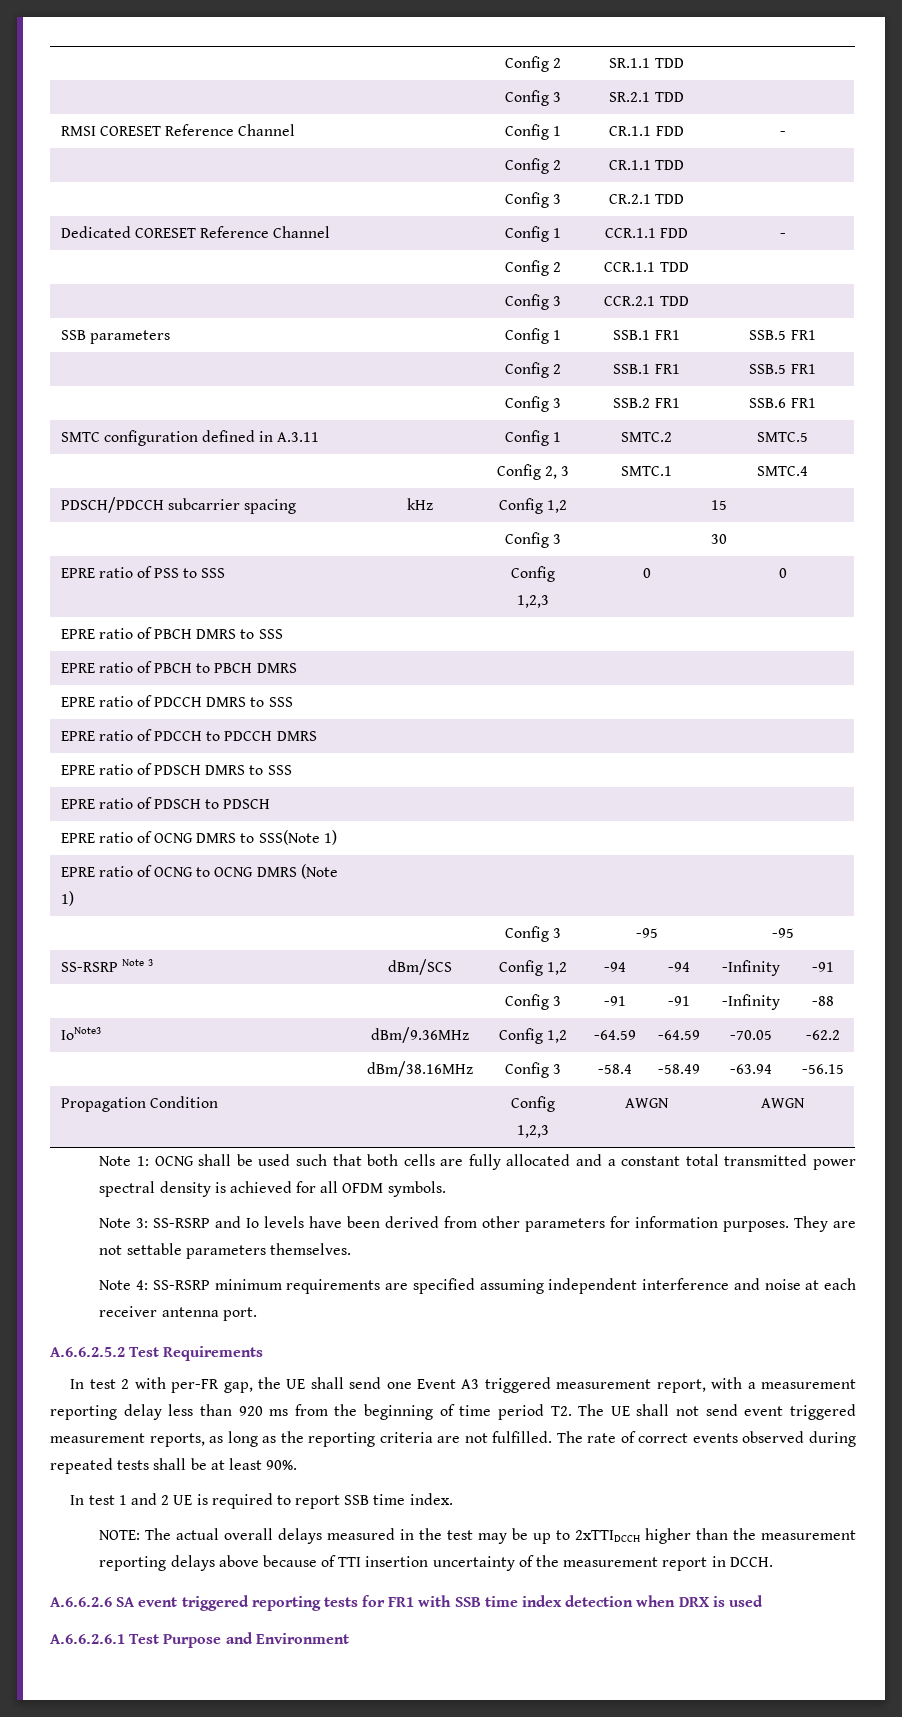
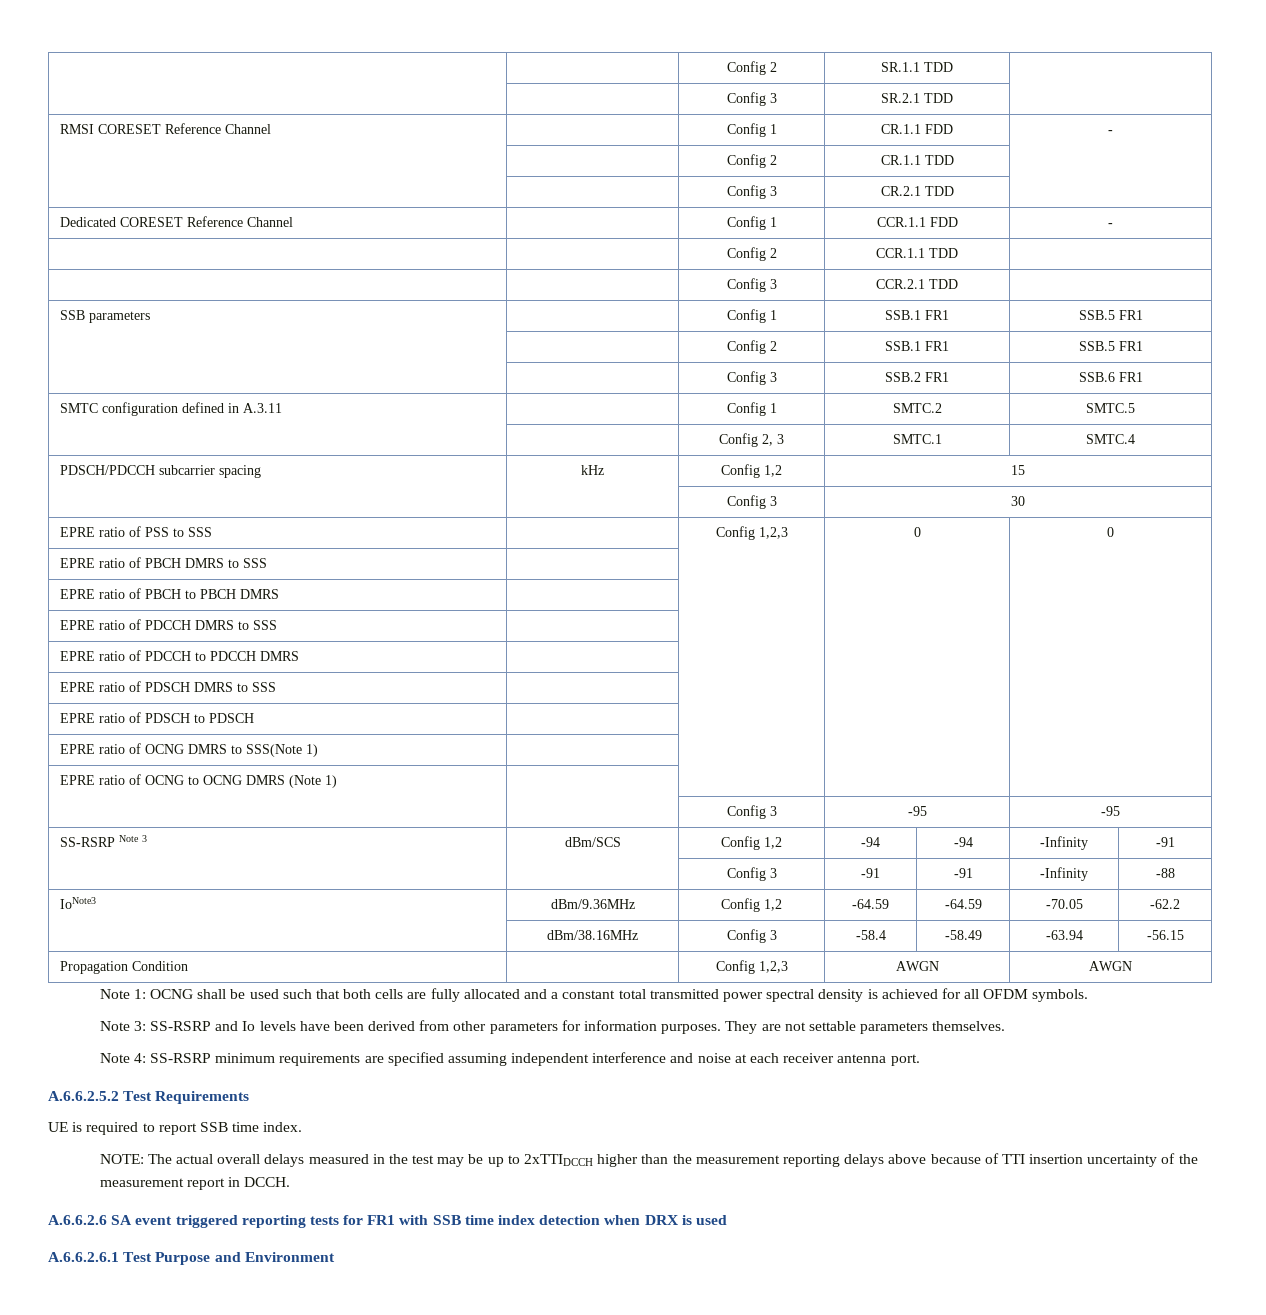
[70,1377,856,1393] [50,1404,857,1420] [50,1431,856,1447] [50,1458,298,1474] [70,1493,170,1505] In test 2 with per-FR gap, the UE shall send one Event A3 triggered measurement report, with a measurement reporting delay less than 920 ms from the beginning of time period T2. The UE shall not send event triggered measurement reports, as long as the reporting criteria are not fulfilled. The rate of correct events observed during repeated tests shall be at least 90%. // In test 1 and 2 -> (250, 1097) none

